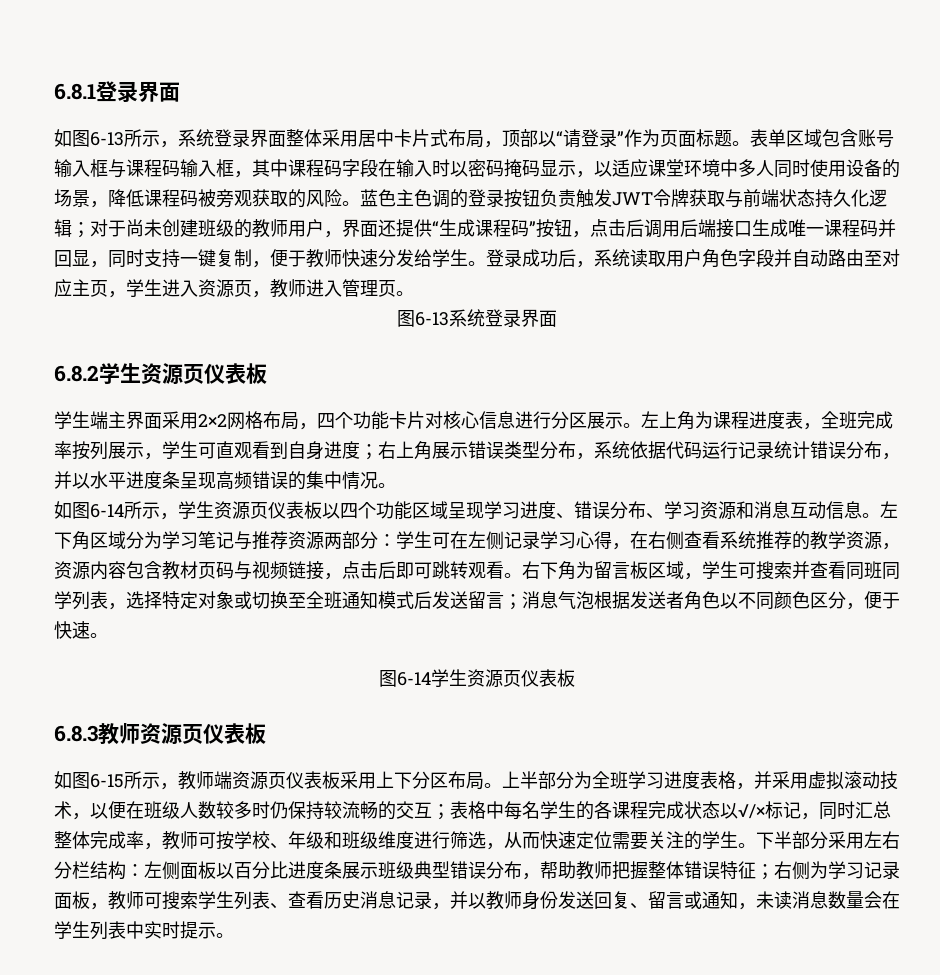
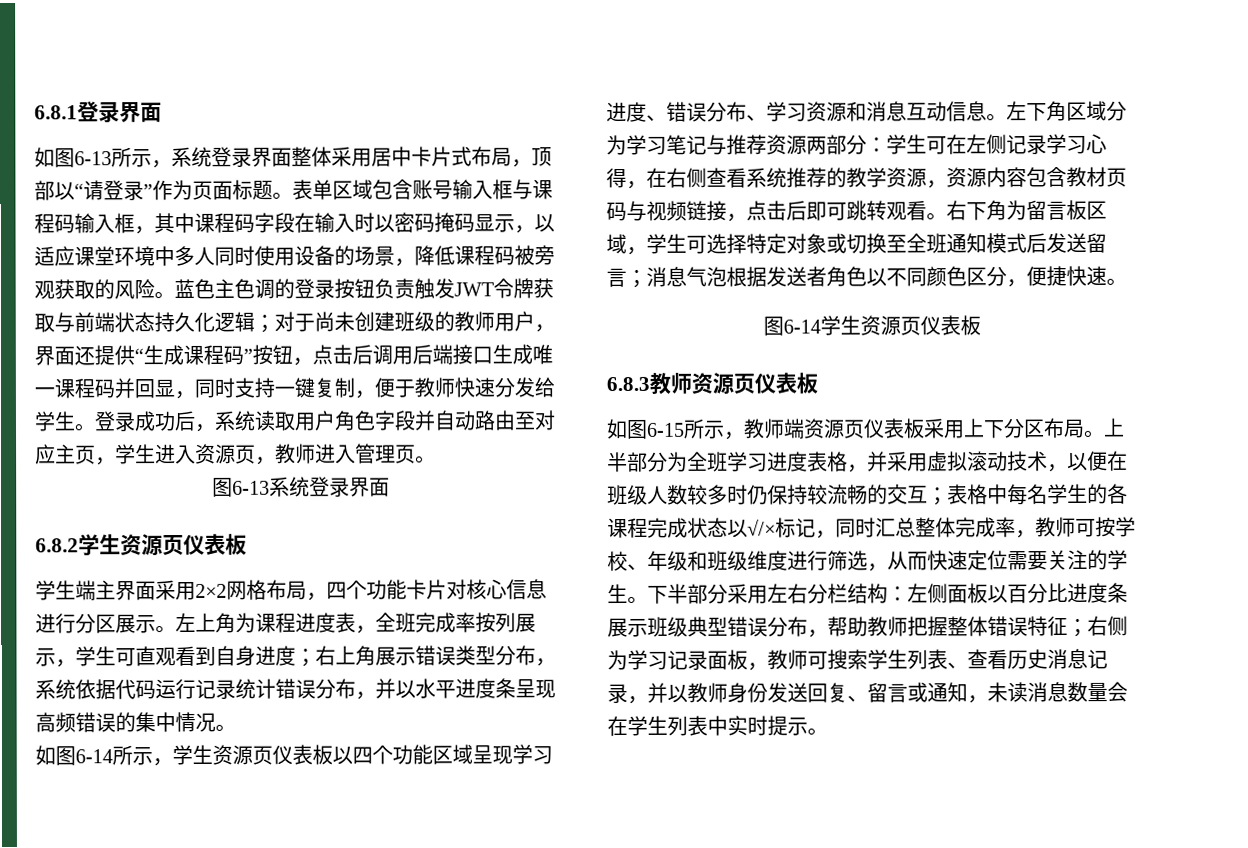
[756,561,900,580] [54,591,126,610] 搜索并查看同班同学列表， -> (707, 244) none
[882,592,900,609] 于 -> [1046,265,1067,287] 捷

